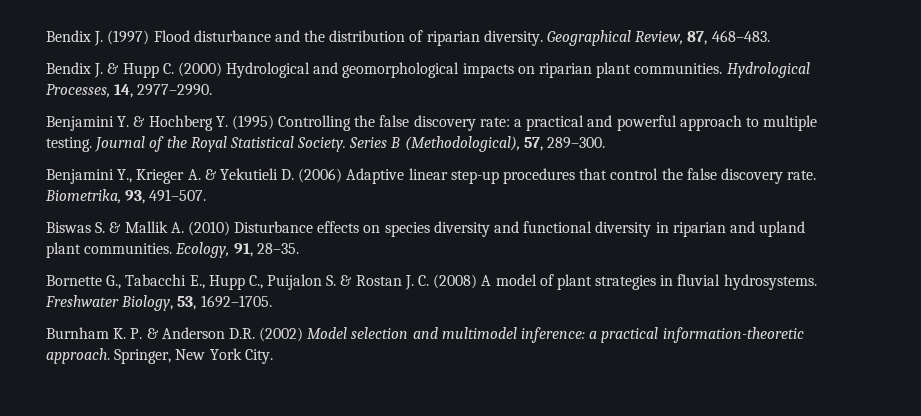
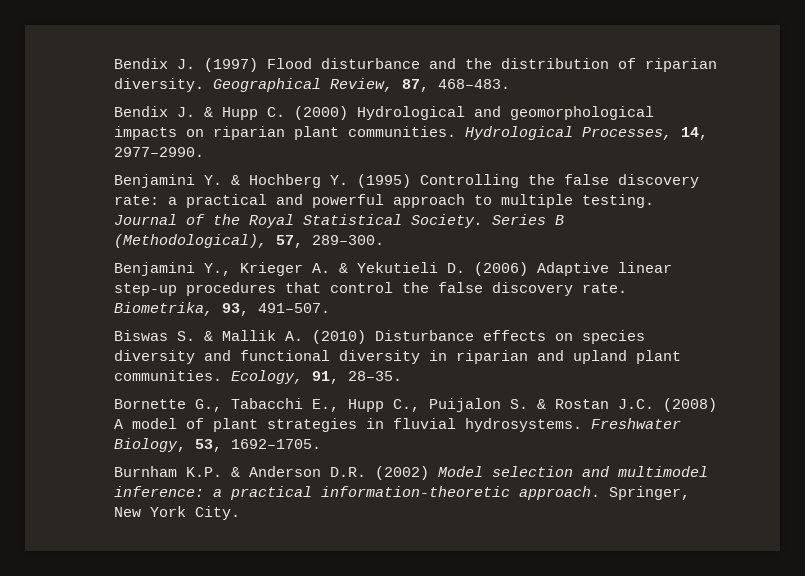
[404,275,429,290] J. C. -> [617,399,654,409] J.C.
[113,328,143,339] K. P. -> [185,467,222,477] K.P.

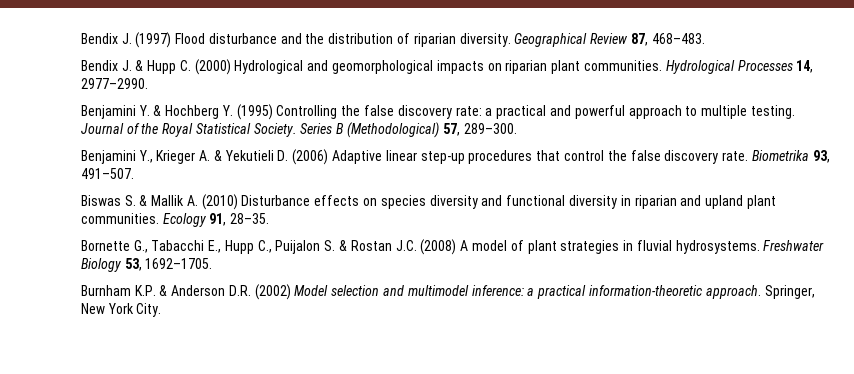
[329,78,393,92] Review, -> [590,33,629,44] Review
[581,127,672,140] Processes, -> [737,60,793,71] Processes
[113,234,267,248] (Methodological), -> [347,122,440,138] (Methodological)
[113,302,213,316] Biometrika, -> [751,150,809,161] Biometrika
[230,370,303,384] Ecology, -> [162,213,206,227] Ecology
[113,438,186,452] Biology, -> [80,258,121,272] Biology

